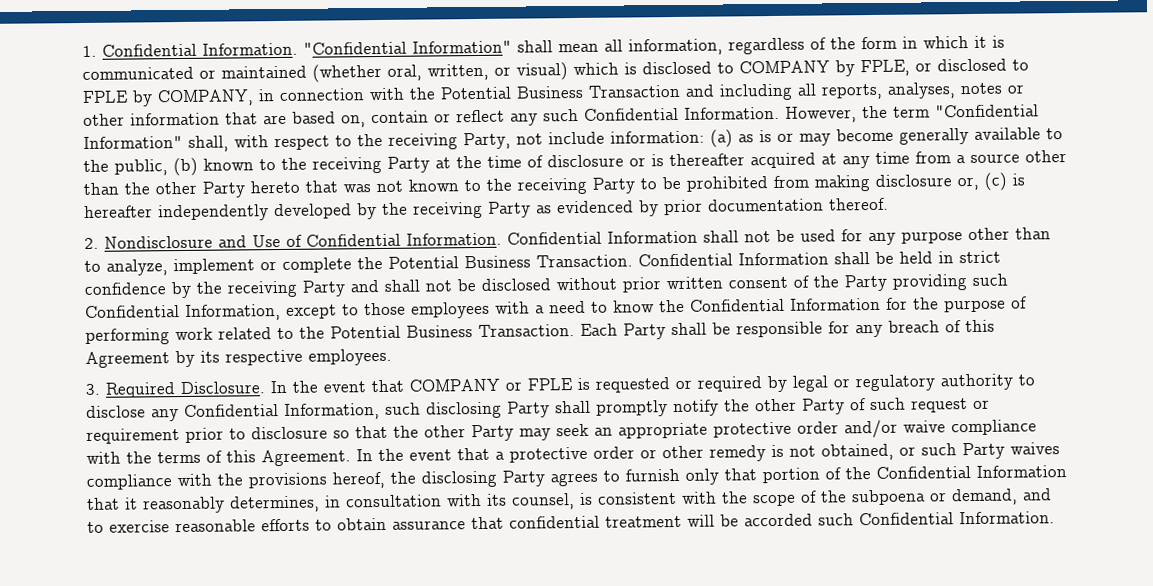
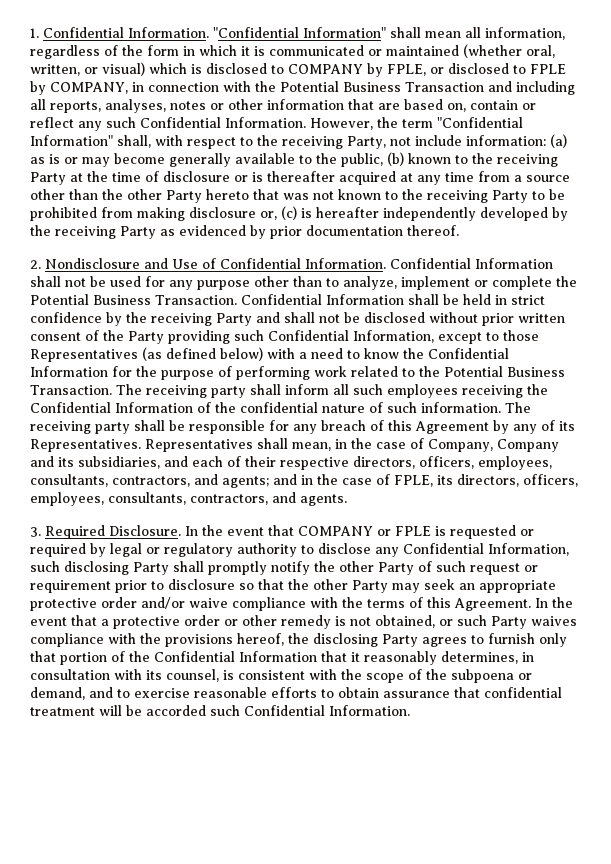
[411,301,490,319] employees -> [30,347,263,362] Representatives (as defined below)
[580,323,666,340] Each Party -> [116,384,548,398] [30,402,531,413] [30,421,130,434] The receiving party shall inform all such employees receiving the Confidential Information of the confidential nature of such information. The receiving party
[200,348,392,366] its respective employees. -> [513,420,575,434] [30,438,559,452] [30,456,552,470] [30,474,578,488] [30,492,347,506] any of its Representatives. Representatives shall mean, in the case of Company, Company and its subsidiaries, and each of their respective directors, officers, employees, consultants, contractors, and agents; and in the case of FPLE, its directors, officers, employees, consultants, contractors, and agents.

